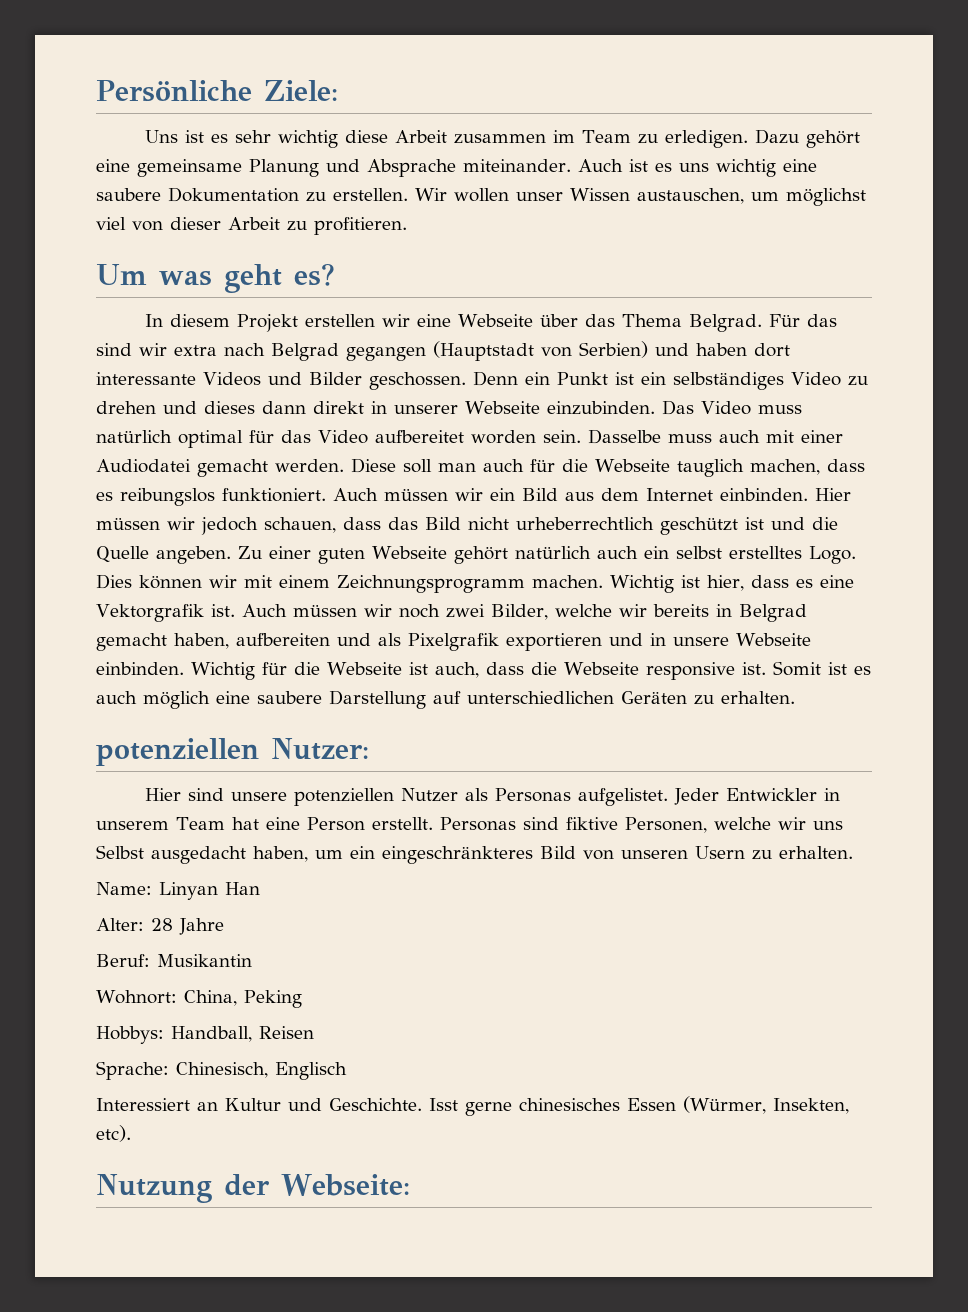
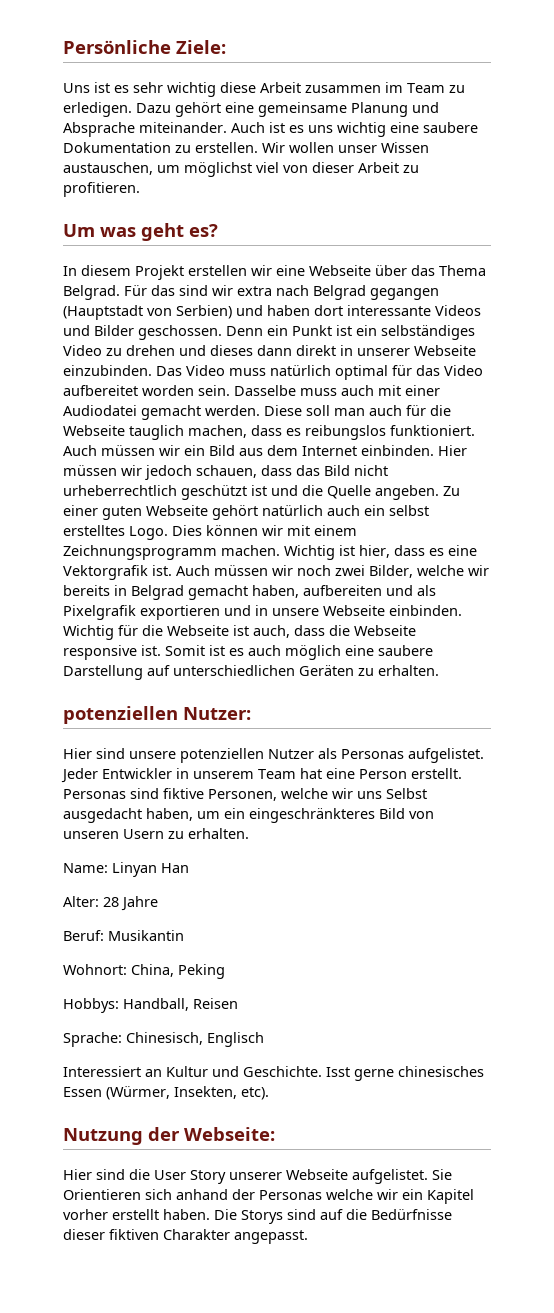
(410, 1185) none -> [63,1169,452,1184] [63,1189,474,1204] [63,1209,452,1224] [63,1229,308,1244] // Hier sind die User Story unserer Webseite aufgelistet. Sie Orientieren sich anhand der Personas welche wir ein Kapitel vorher erstellt haben. Die Storys sind auf die Bedürfnisse dieser fiktiven Charakter angepasst.

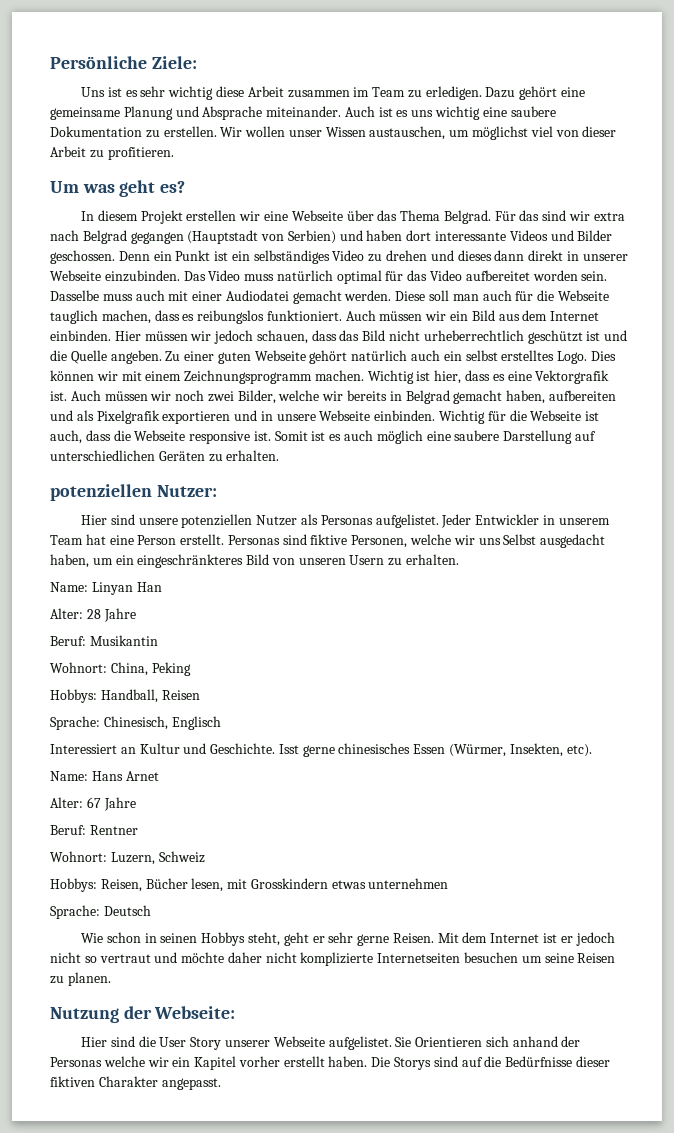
(269, 1093) none -> [50,771,159,781] [50,797,136,811] [50,825,138,835] [50,851,205,865] [50,878,449,892] [50,905,151,919] [81,932,615,946] [50,952,616,966] [50,972,111,986] // Name: Hans Arnet // Alter: 67 Jahre // Beruf: Rentner // Wohnort: Luzern, Schweiz // Hobbys: Reisen, Bücher lesen, mit Grosskindern etwas unternehmen // Sprache: Deutsch // Wie schon in seinen Hobbys steht, geht er sehr gerne Reisen. Mit dem Internet ist er jedoch nicht so vertraut und möchte daher nicht komplizierte Internetseiten besuchen um seine Reisen zu planen.

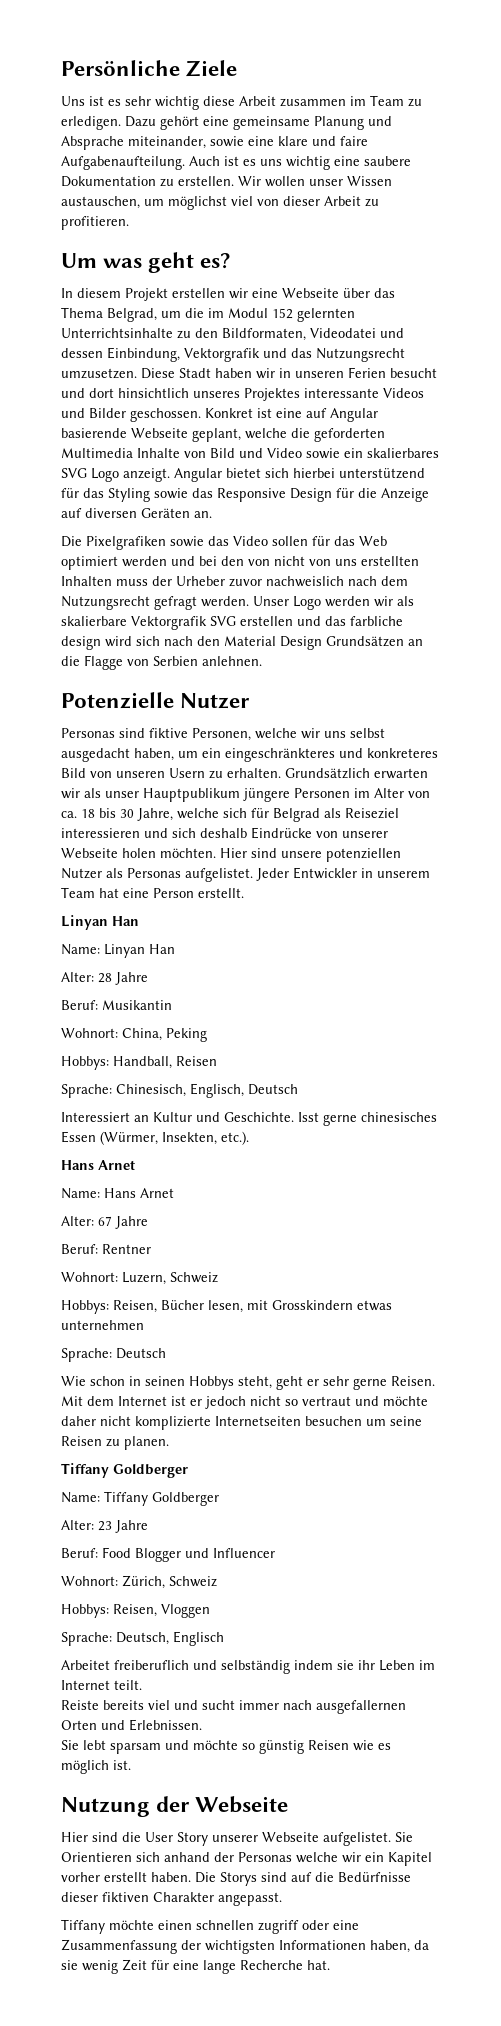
[151,56,197,69] Ziele: -> [186,60,238,77] Ziele
[266,106,342,117] miteinander. -> [128,136,368,149] [61,156,185,170] miteinander, sowie eine klare und faire Aufgabenaufteilung.
[443,210,625,224] [50,230,432,244] Belgrad. Für das sind wir extra nach Belgrad gegangen (Hauptstadt von Serbien) und haben dort -> [107,308,355,322] [61,328,404,341] [61,347,405,362] [61,367,437,379] [61,388,300,401] Belgrad, um die im Modul 152 gelernten Unterrichtsinhalte zu den Bildformaten, Videodatei und dessen Einbindung, Vektorgrafik und das Nutzungsrecht umzusetzen. Diese Stadt haben wir in unseren Ferien besucht und dort hinsichtlich unseres Projektes
[118,250,628,264] [50,270,608,284] [50,290,609,304] [50,310,600,324] [50,330,628,344] [50,350,616,364] [50,370,610,384] [50,390,616,404] [50,410,600,424] [50,430,596,444] [50,450,280,462] [50,484,217,501] Denn ein Punkt ist ein selbständiges Video zu drehen und dieses dann direkt in unserer Webseite einzubinden. Das Video muss natürlich optimal für das Video aufbereitet worden sein. Dasselbe muss auch mit einer Audiodatei gemacht werden. Diese soll man auch für die Webseite tauglich machen, dass es reibungslos funktioniert. Auch müssen wir ein Bild aus dem Internet einbinden. Hier müssen wir jedoch schauen, dass das Bild nicht urheberrechtlich geschützt ist und die Quelle angeben. Zu einer guten Webseite gehört natürlich auch ein selbst erstelltes Logo. Dies können wir mit einem Zeichnungsprogramm machen. Wichtig ist hier, dass es eine Vektorgrafik ist. Auch müssen wir noch zwei Bilder, welche wir bereits in Belgrad gemacht haben, aufbereiten und als Pixelgrafik exportieren und in unsere Webseite einbinden. Wichtig für die Webseite ist auch, dass die Webseite responsive ist. Somit ist es auch möglich eine saubere Darstellung auf unterschiedlichen Geräten zu erhalten. // potenziellen Nutzer: // -> [205,408,378,422] [61,428,385,442] [61,448,439,459] [61,468,425,482] [61,488,429,502] [61,508,212,518] [61,536,387,550] [61,556,419,570] [61,576,408,587] [61,596,414,610] [61,616,403,630] [61,636,423,650] [61,655,262,670] [61,692,251,709] [61,728,385,741] [61,748,438,762] [61,768,428,779] [61,788,430,802] [61,808,399,822] [61,827,388,839] [61,848,216,858] Konkret ist eine auf Angular basierende Webseite geplant, welche die geforderten Multimedia Inhalte von Bild und Video sowie ein skalierbares SVG Logo anzeigt. Angular bietet sich hierbei unterstützend für das Styling sowie das Responsive Design für die Anzeige auf diversen Geräten an. // Die Pixelgrafiken sowie das Video sollen für das Web optimiert werden und bei den von nicht von uns erstellten Inhalten muss der Urheber zuvor nachweislich nach dem Nutzungsrecht gefragt werden. Unser Logo werden wir als skalierbare Vektorgrafik SVG erstellen und das farbliche design wird sich nach den Material Design Grundsätzen an die Flagge von Serbien anlehnen. // Potenzielle Nutzer // Personas sind fiktive Personen, welche wir uns selbst ausgedacht haben, um ein eingeschränkteres und konkreteres Bild von unseren Usern zu erhalten. Grundsätzlich erwarten wir als unser Hauptpublikum jüngere Personen im Alter von ca. 18 bis 30 Jahre, welche sich für Belgrad als Reiseziel interessieren und sich deshalb Eindrücke von unserer Webseite holen möchten.
[227,534,606,548] [50,554,460,568] Personas sind fiktive Personen, welche wir uns Selbst ausgedacht haben, um ein eingeschränkteres Bild von unseren Usern zu erhalten. -> [61,915,139,930] // Linyan Han
[171,716,221,730] Englisch -> [190,1083,298,1098] Englisch, Deutsch
[566,744,592,757] etc). -> [221,1131,249,1145] [61,1160,135,1170] etc.). // Hans Arnet
(111, 979) none -> [61,1463,188,1478] [61,1491,219,1506] [61,1520,148,1533] [61,1547,275,1562] [61,1575,217,1589] [61,1604,210,1618] [61,1631,224,1646] [61,1660,435,1674] [61,1680,142,1690] [61,1700,406,1714] [61,1719,202,1731] [61,1740,391,1754] [61,1760,131,1774] // Tiffany Goldberger // Name: Tiffany Goldberger // Alter: 23 Jahre // Beruf: Food Blogger und Influencer // Wohnort: Zürich, Schweiz // Hobbys: Reisen, Vloggen // Sprache: Deutsch, Englisch // Arbeitet freiberuflich und selbständig indem sie ihr Leben im Internet teilt. // Reiste bereits viel und sucht immer nach ausgefallernen Orten und Erlebnissen. // Sie lebt sparsam und möchte so günstig Reisen wie es möglich ist.
[154,1006,236,1019] Webseite: -> [195,1796,289,1813] Webseite
(221, 1084) none -> [61,1919,359,1934] [61,1939,429,1954] [61,1959,330,1974] // Tiffany möchte einen schnellen zugriff oder eine Zusammenfassung der wichtigsten Informationen haben, da sie wenig Zeit für eine lange Recherche hat.

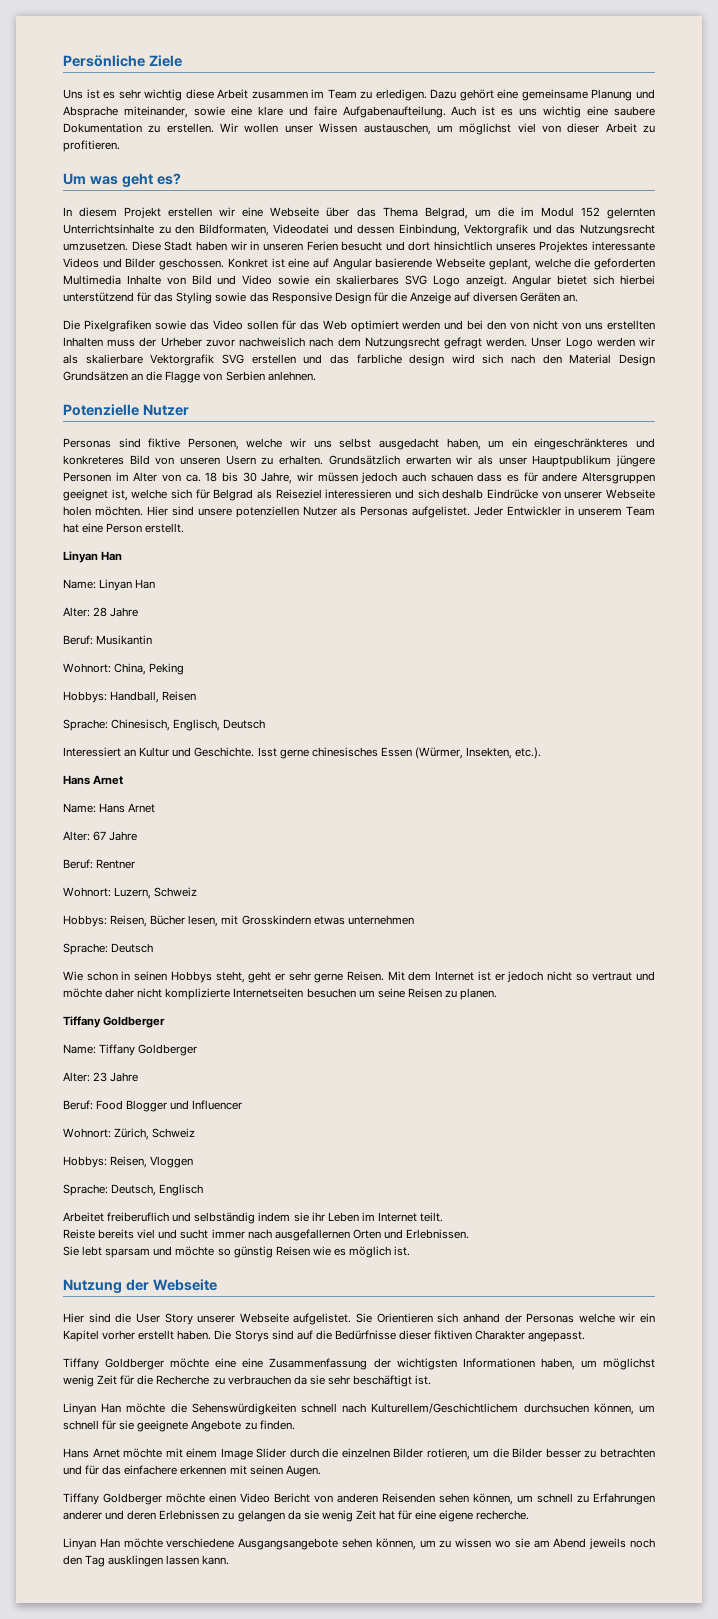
(173, 814) none -> [297,472,656,484] [63,489,128,501] wir müssen jedoch auch schauen dass es für andere Altersgruppen geeignet ist,
[109,1920,329,1934] möchte einen schnellen zugriff oder -> [105,1358,237,1370] Goldberger möchte eine
(410, 1946) none -> [580,1358,656,1370] [63,1375,432,1387] [63,1403,655,1415] [63,1420,295,1432] [63,1448,655,1460] [63,1465,321,1477] [63,1493,655,1505] [63,1510,285,1522] um möglichst wenig Zeit für die Recherche zu verbrauchen da sie sehr beschäftigt ist. // Linyan Han möchte die Sehenswürdigkeiten schnell nach Kulturellem/Geschichtlichem durchsuchen können, um schnell für sie geeignete Angebote zu finden. // Hans Arnet möchte mit einem Image Slider durch die einzelnen Bilder rotieren, um die Bilder besser zu betrachten und für das einfachere erkennen mit seinen Augen. // Tiffany Goldberger möchte einen Video Bericht von anderen Reisenden sehen können, um schnell zu Erfahrungen anderer und deren Erlebnissen zu gelangen
(147, 1965) none -> [379,1510,396,1520] hat
[203,1960,330,1974] lange Recherche hat. -> [439,1510,530,1522] [63,1538,655,1550] [63,1555,230,1567] eigene recherche. // Linyan Han möchte verschiedene Ausgangsangebote sehen können, um zu wissen wo sie am Abend jeweils noch den Tag ausklingen lassen kann.

